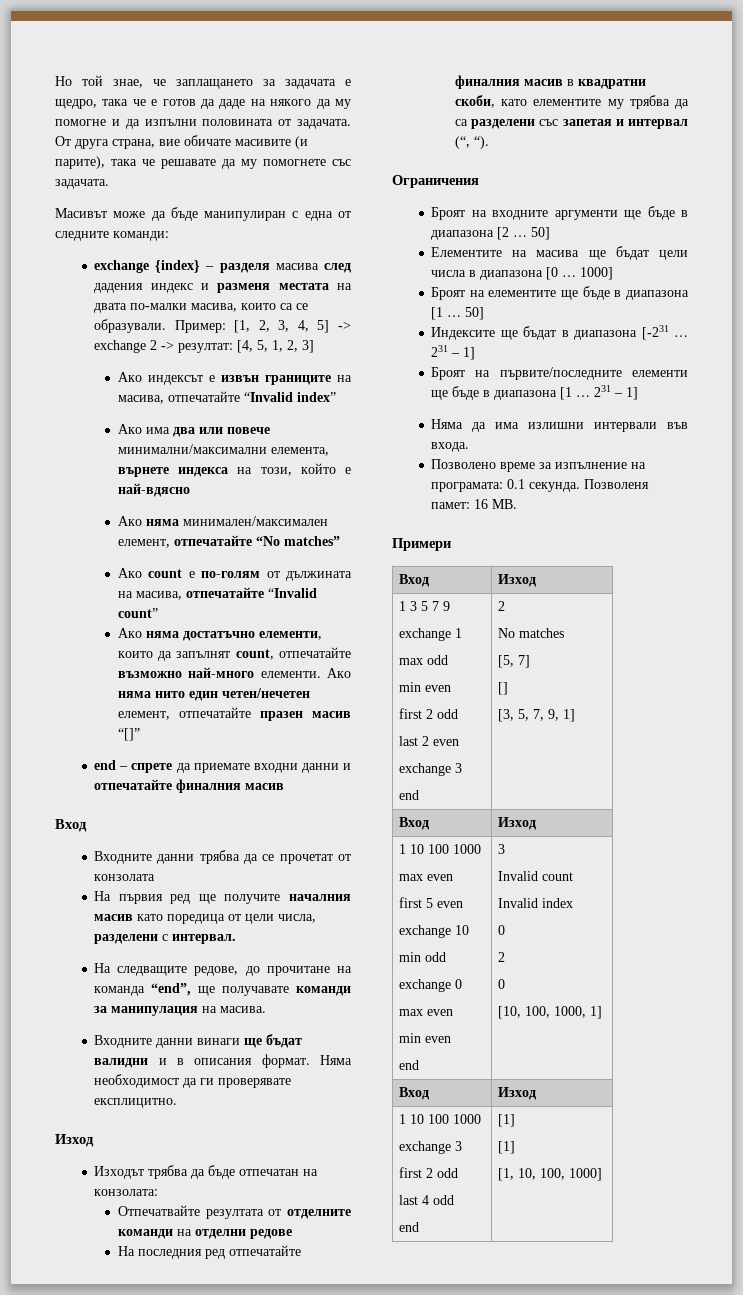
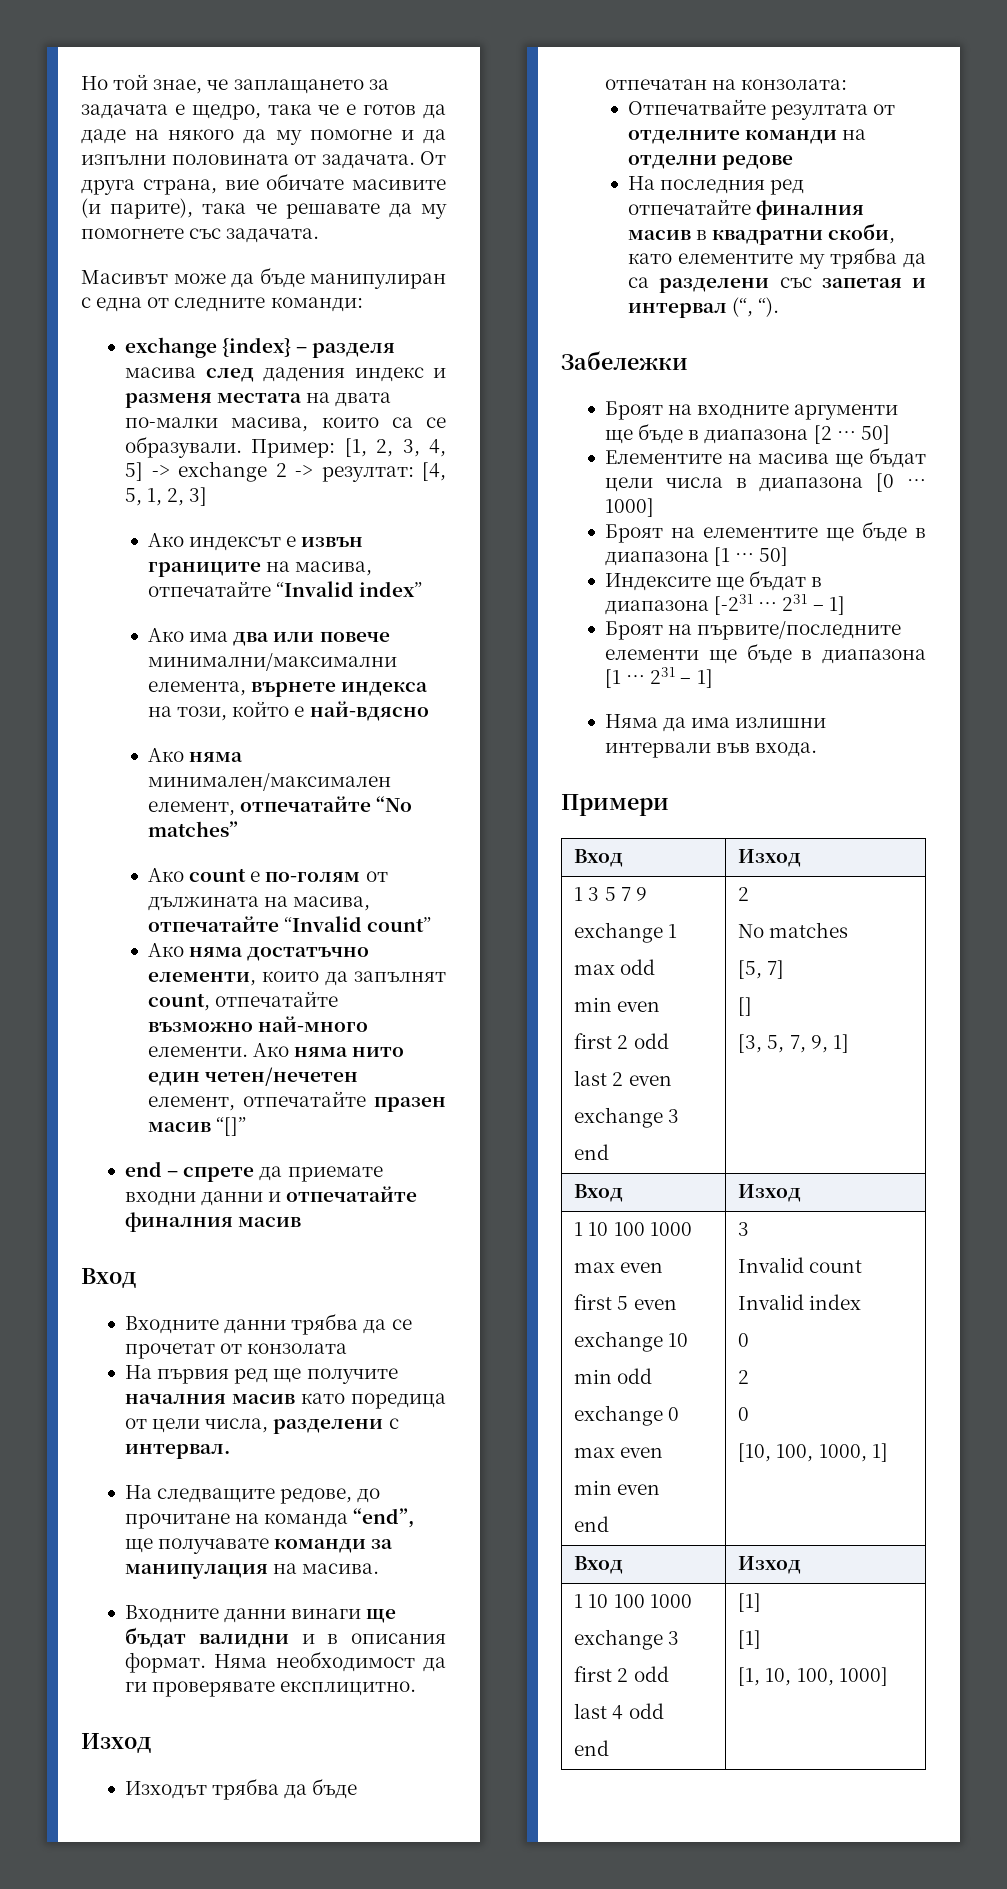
[392,175,479,188] Ограничения -> [561,351,688,370] Забележки
[431,459,647,472] [431,479,650,492] [431,499,518,509] // Позволено време за изпълнение на програмата: 0.1 секунда. Позволеня памет: 16 MB. -> (818, 749) none

